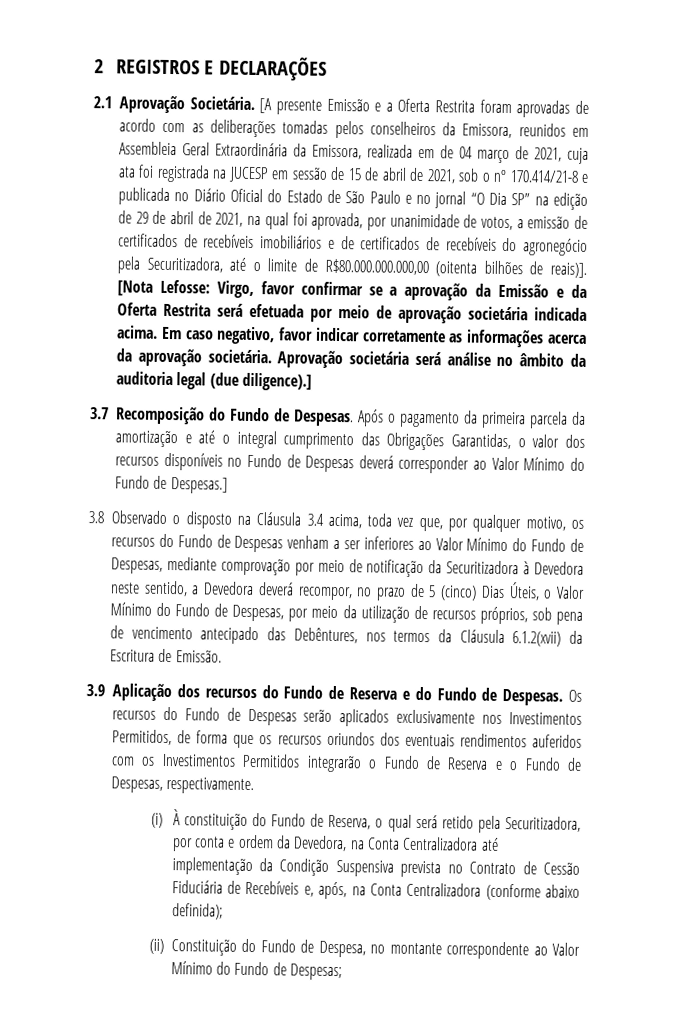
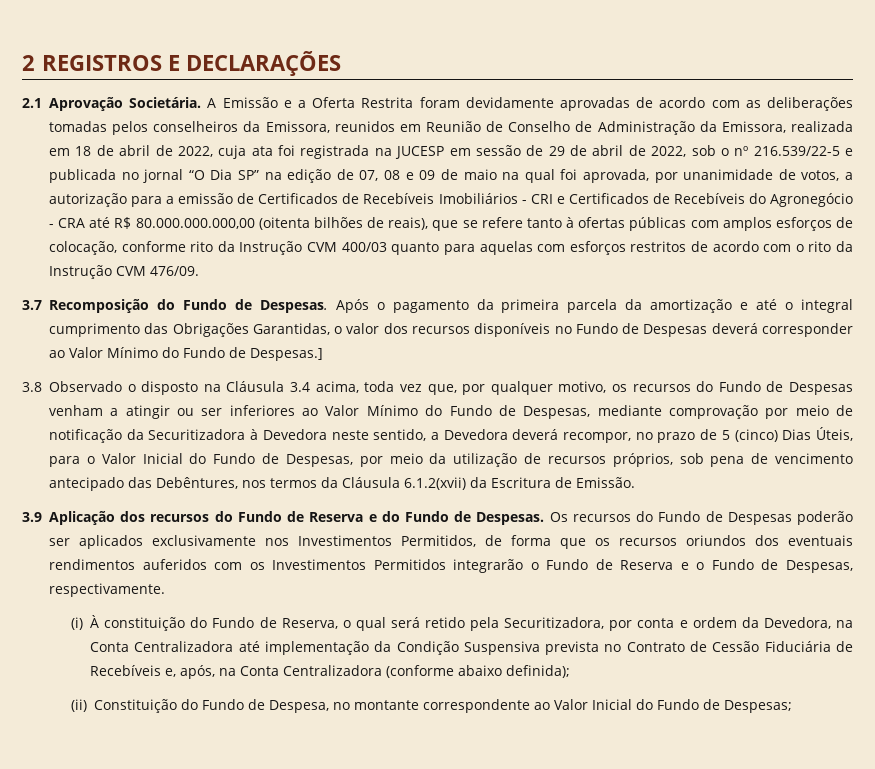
[259,98,322,115] [A presente -> [207,98,217,108] A
(512, 106) none -> [465,97,554,108] devidamente
[119,141,562,164] Assembleia Geral Extraordinária da Emissora, realizada em de 04 março de 2021, -> [426,121,853,135] [49,145,213,157] Reunião de Conselho de Administração da Emissora, realizada em 18 de abril de 2022,
[347,167,456,184] 15 de abril de 2021, -> [548,145,687,157] 29 de abril de 2022,
[509,170,579,183] 170.414/21-8 -> [753,146,840,156] 216.539/22-5
[193,188,432,205] Diário Oficial do Estado de São Paulo e no -> (139, 176) none
[135,210,244,227] 29 de abril de 2021, -> [359,169,497,181] 07, 08 e 09 de maio
[527,215,588,229] [118,233,588,256] [117,256,587,278] [117,279,588,301] [117,302,587,324] [117,325,587,348] [116,348,586,369] [116,371,312,391] emissão de certificados de recebíveis imobiliários e de certificados de recebíveis do agronegócio pela Securitizadora, até o limite de R$80.000.000.000,00 (oitenta bilhões de reais)]. [Nota Lefosse: Virgo, favor confirmar se a aprovação da Emissão e da Oferta Restrita será efetuada por meio de aprovação societária indicada acima. Em caso negativo, favor indicar corretamente as informações acerca da aprovação societária. Aprovação societária será análise no âmbito da auditoria legal (due diligence).] -> [49,193,853,207] [49,217,853,231] [49,241,853,255] [49,265,199,279] autorização para a emissão de Certificados de Recebíveis Imobiliários - CRI e Certificados de Recebíveis do Agronegócio - CRA até R$ 80.000.000.000,00 (oitenta bilhões de reais), que se refere tanto à ofertas públicas com amplos esforços de colocação, conforme rito da Instrução CVM 400/03 quanto para aquelas com esforços restritos de acordo com o rito da Instrução CVM 476/09.
(341, 544) none -> [125,405,195,419] atingir ou
(540, 591) none -> [49,456,80,467] para
[110,602,152,616] Mínimo -> [142,453,183,464] Inicial
[303,708,333,722] serão -> [796,511,853,525] [49,538,70,546] poderão ser
[170,961,213,975] Mínimo -> [592,699,633,710] Inicial

